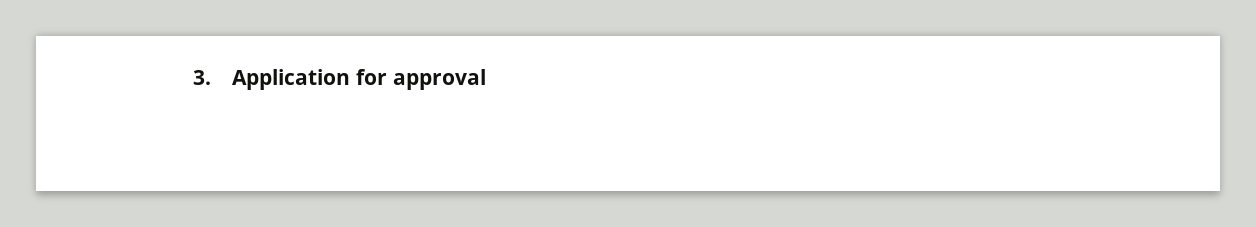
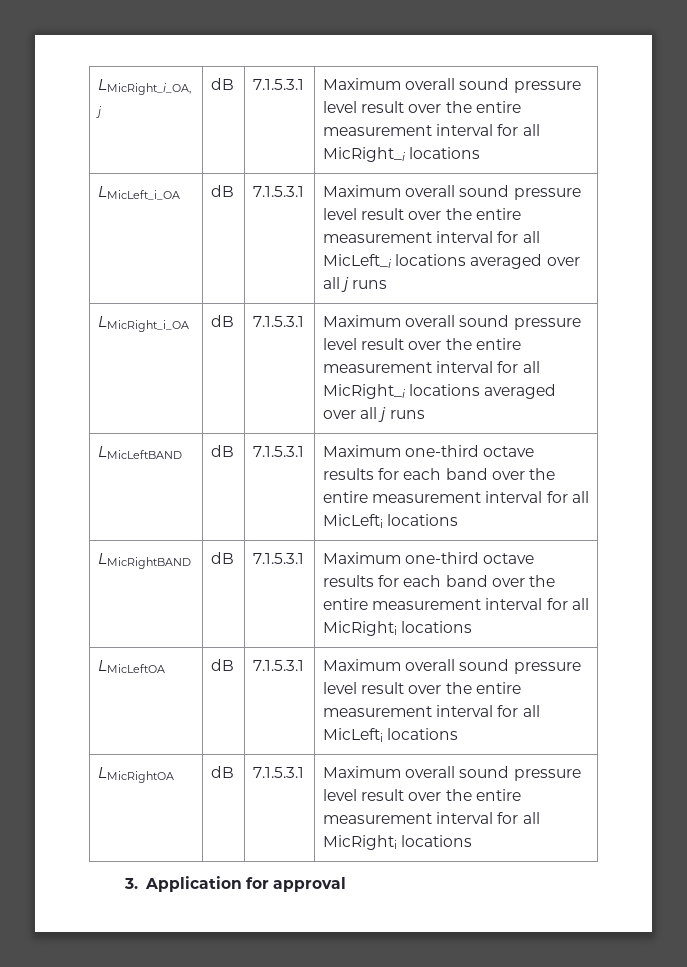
(193, 77) none -> [98,79,192,95] [96,106,103,118] [211,78,235,90] [253,79,305,90] [323,78,581,93] [323,101,521,113] [323,124,540,136] [323,147,481,162] [98,186,181,200] [211,185,235,197] [253,186,305,197] [323,185,581,200] [323,208,521,220] [323,231,540,243] [323,254,580,269] [323,277,388,292] [98,316,190,332] [211,315,235,327] [253,316,305,327] [323,315,581,330] [323,338,521,350] [323,361,540,373] [323,384,557,399] [323,407,425,422] [98,446,183,459] [211,445,235,457] [253,446,305,457] [323,445,535,457] [323,468,556,480] [323,491,589,503] [323,514,459,528] [98,553,192,569] [211,552,235,564] [253,553,305,564] [323,552,535,564] [323,575,556,587] [323,598,589,610] [323,621,473,636] [98,660,166,673] [211,659,235,671] [253,660,305,671] [323,659,581,674] [323,682,521,694] [323,705,540,717] [323,728,459,742] [98,767,175,783] [211,766,235,778] [253,767,305,778] [323,766,581,781] [323,789,521,801] [323,812,540,824] [323,835,473,850] LMicRight_i_OA, j | dB | 7.1.5.3.1 | Maximum overall sound pressure level result over the entire measurement interval for all MicRight_i locations // LMicLeft_i_OA | dB | 7.1.5.3.1 | Maximum overall sound pressure level result over the entire measurement interval for all MicLeft_i locations averaged over all j runs // LMicRight_i_OA | dB | 7.1.5.3.1 | Maximum overall sound pressure level result over the entire measurement interval for all MicRight_i locations averaged over all j runs // LMicLeftBAND | dB | 7.1.5.3.1 | Maximum one-third octave results for each band over the entire measurement interval for all MicLefti locations // LMicRightBAND | dB | 7.1.5.3.1 | Maximum one-third octave results for each band over the entire measurement interval for all MicRighti locations // LMicLeftOA | dB | 7.1.5.3.1 | Maximum overall sound pressure level result over the entire measurement interval for all MicLefti locations // LMicRightOA | dB | 7.1.5.3.1 | Maximum overall sound pressure level result over the entire measurement interval for all MicRighti locations //

